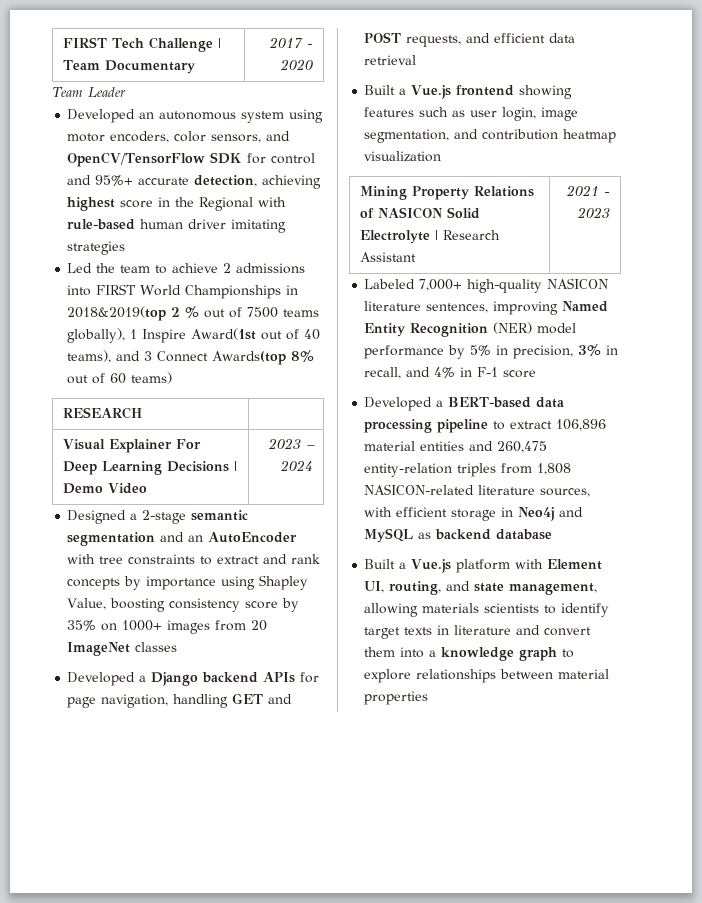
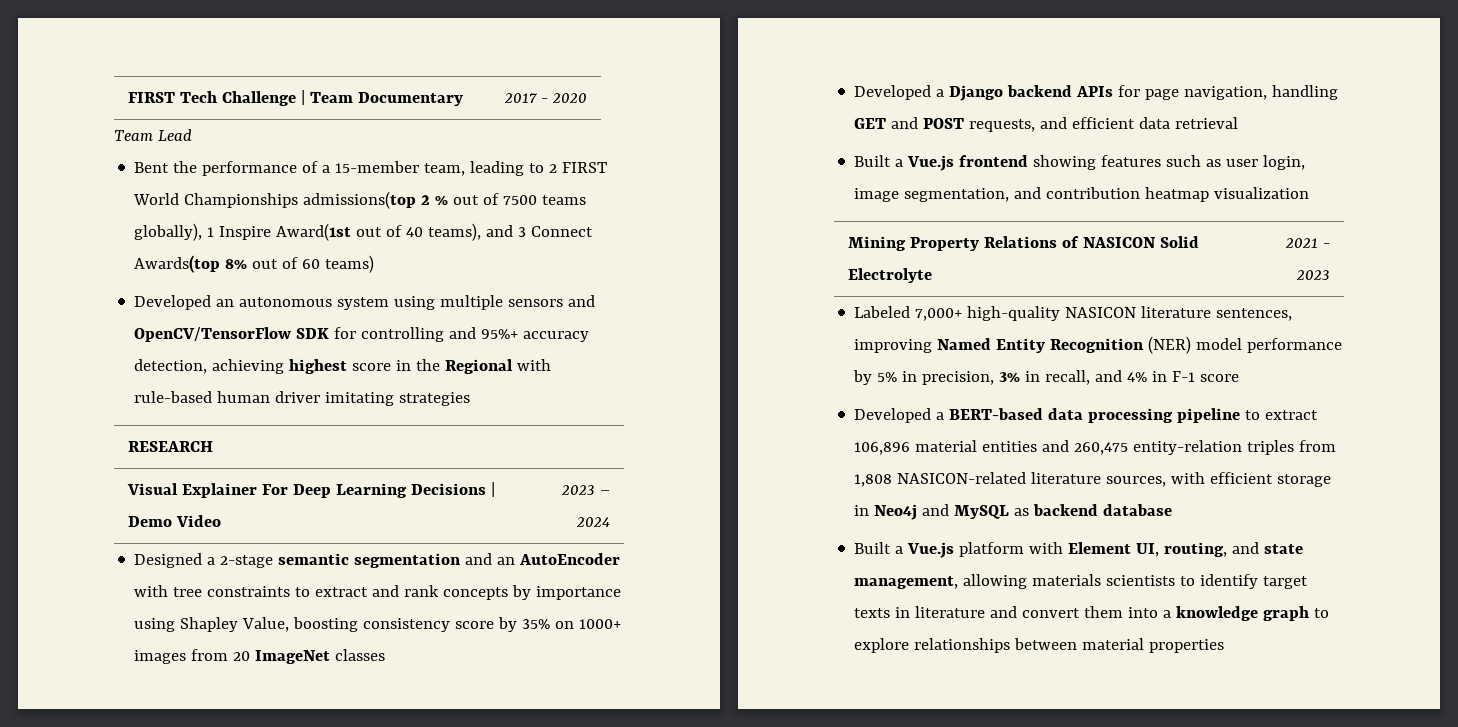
[87,87,126,97] [67,109,324,123] [67,131,291,143] [67,152,316,167] [67,175,322,189] [67,197,287,211] [67,219,287,233] [67,241,126,255] [67,263,306,274] [67,285,92,296] Leader // Developed an autonomous system using motor encoders, color sensors, and OpenCV/TensorFlow SDK for control and 95%+ accurate detection, achieving highest score in the Regional with rule-based human driver imitating strategies // Led the team to achieve 2 admissions into -> [157,129,192,141] [134,161,558,176] Lead // Bent the performance of a 15-member team, leading to 2
[286,285,299,295] [67,306,167,321] in 2018&2019(top -> [303,191,417,209] admissions(top
(173, 378) none -> [134,295,596,310] [134,327,590,342] [134,359,552,374] [134,391,471,406] // Developed an autonomous system using multiple sensors and OpenCV/TensorFlow SDK for controlling and 95%+ accuracy detection, achieving highest score in the Regional with rule-based human driver imitating strategies
[434,230,500,240] [359,252,416,262] | Research Assistant -> (933, 275) none

